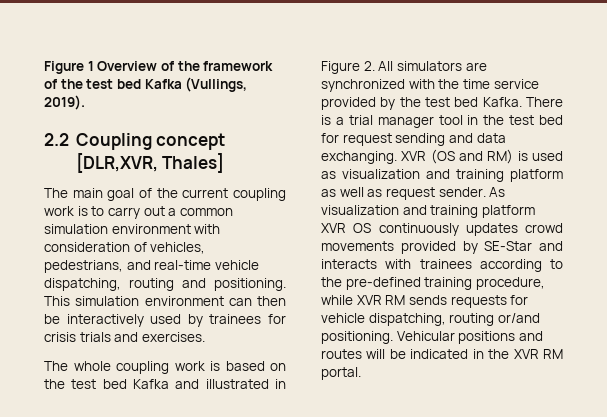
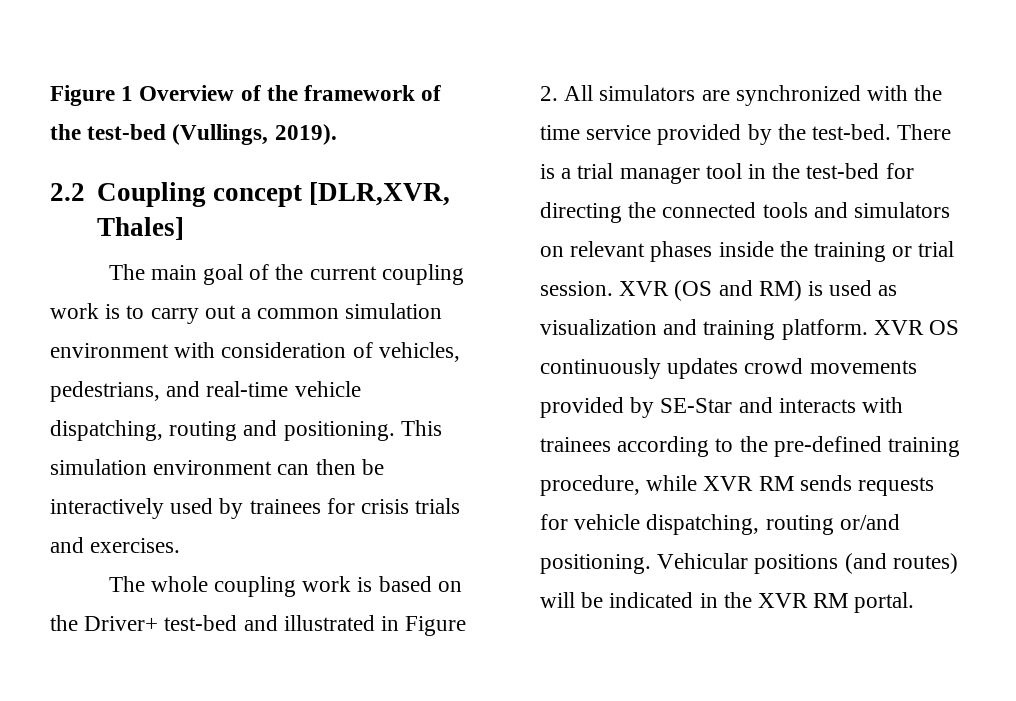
[86,79,182,89] test bed Kafka -> [87,124,167,140] test-bed
[71,379,169,389] test bed Kafka -> [84,615,238,631] Driver+ test-bed
[425,97,522,107] test bed Kafka. -> [812,124,892,140] test-bed.
[509,115,563,125] [321,133,506,146] [321,151,397,164] test bed for request sending and data exchanging. -> [806,163,914,179] [540,202,951,223] [540,241,955,262] [540,281,613,296] test-bed for directing the connected tools and simulators on relevant phases inside the training or trial session.
[510,169,563,182] [321,187,506,200] [321,205,535,218] platform as well as request sender. As visualization and training platform -> [781,319,868,340] platform.
[518,331,543,341] [321,349,362,359] and routes -> [844,553,958,574] (and routes)

